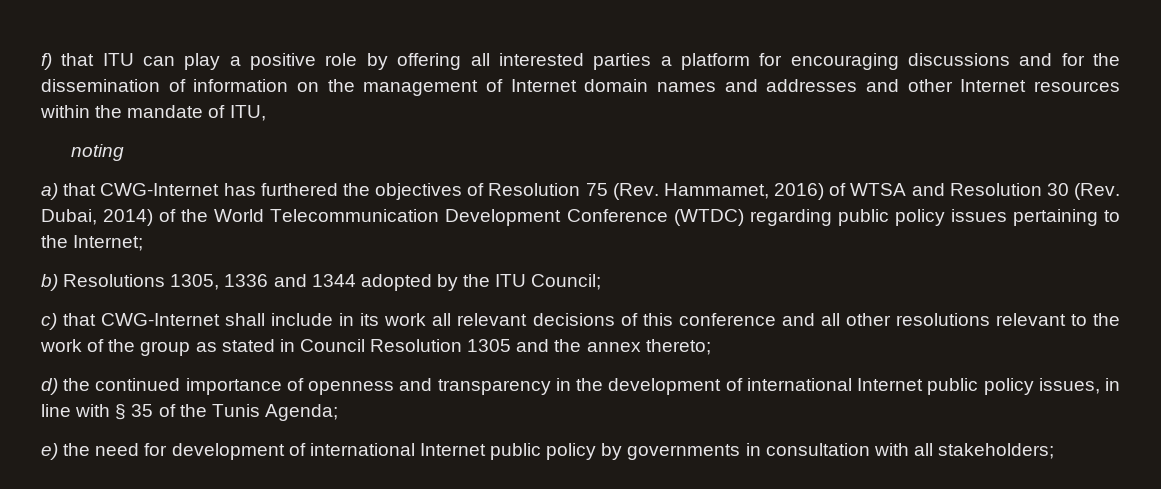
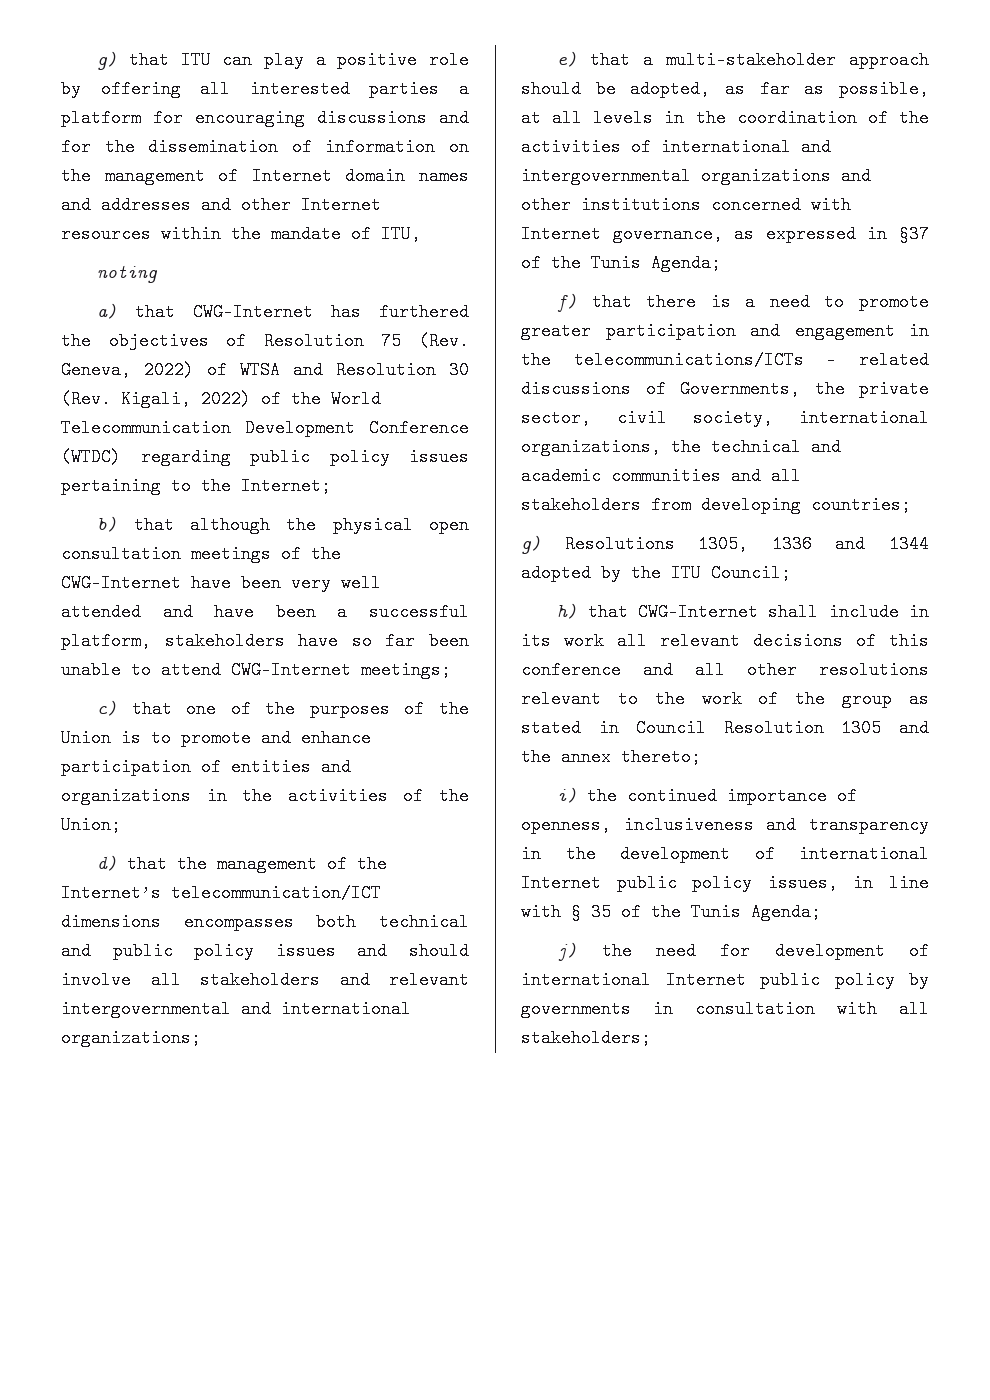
[41,53,52,70] f) -> [97,51,118,70] g)
[663,183,824,200] Hammamet, 2016) -> [61,361,194,379] Geneva, 2022)
[41,209,154,226] Dubai, 2014) -> [121,390,251,408] Kigali, 2022)
(58, 282) none -> [133,516,469,534] [61,545,341,563] [61,574,381,592] [61,603,469,621] [61,632,470,650] [61,661,451,679] [97,700,469,718] [61,729,371,747] [61,758,351,776] [61,787,469,805] [61,816,121,834] [97,855,388,873] [61,884,381,902] [61,913,469,931] [61,942,469,960] [61,971,469,989] [61,1000,411,1018] [61,1029,201,1047] [557,51,929,69] [521,80,929,98] [521,109,929,127] [521,138,831,156] [521,167,871,185] [521,196,851,214] [521,225,929,243] [521,254,721,272] [557,293,929,312] [521,322,929,340] [521,351,929,369] [521,380,929,398] [521,409,929,427] [521,438,841,456] [521,467,801,485] [521,496,911,514] [521,535,541,554] that although the physical open consultation meetings of the CWG-Internet have been very well attended and have been a successful platform, stakeholders have so far been unable to attend CWG-Internet meetings; // c) that one of the purposes of the Union is to promote and enhance participation of entities and organizations in the activities of the Union; // d) that the management of the Internet’s telecommunication/ICT dimensions encompasses both technical and public policy issues and should involve all stakeholders and relevant intergovernmental and international organizations; // e) that a multi-stakeholder approach should be adopted, as far as possible, at all levels in the coordination of the activities of international and intergovernmental organizations and other institutions concerned with Internet governance, as expressed in §37 of the Tunis Agenda; // f) that there is a need to promote greater participation and engagement in the telecommunications/ICTs - related discussions of Governments, the private sector, civil society, international organizations, the technical and academic communities and all stakeholders from developing countries; // g)
[41,313,57,330] c) -> [557,603,578,619] h)
[41,378,58,395] d) -> [557,787,578,803] i)
[308,381,395,395] openness -> [521,816,754,834] openness, inclusiveness
[41,443,58,460] e) -> [557,942,578,961] j)

